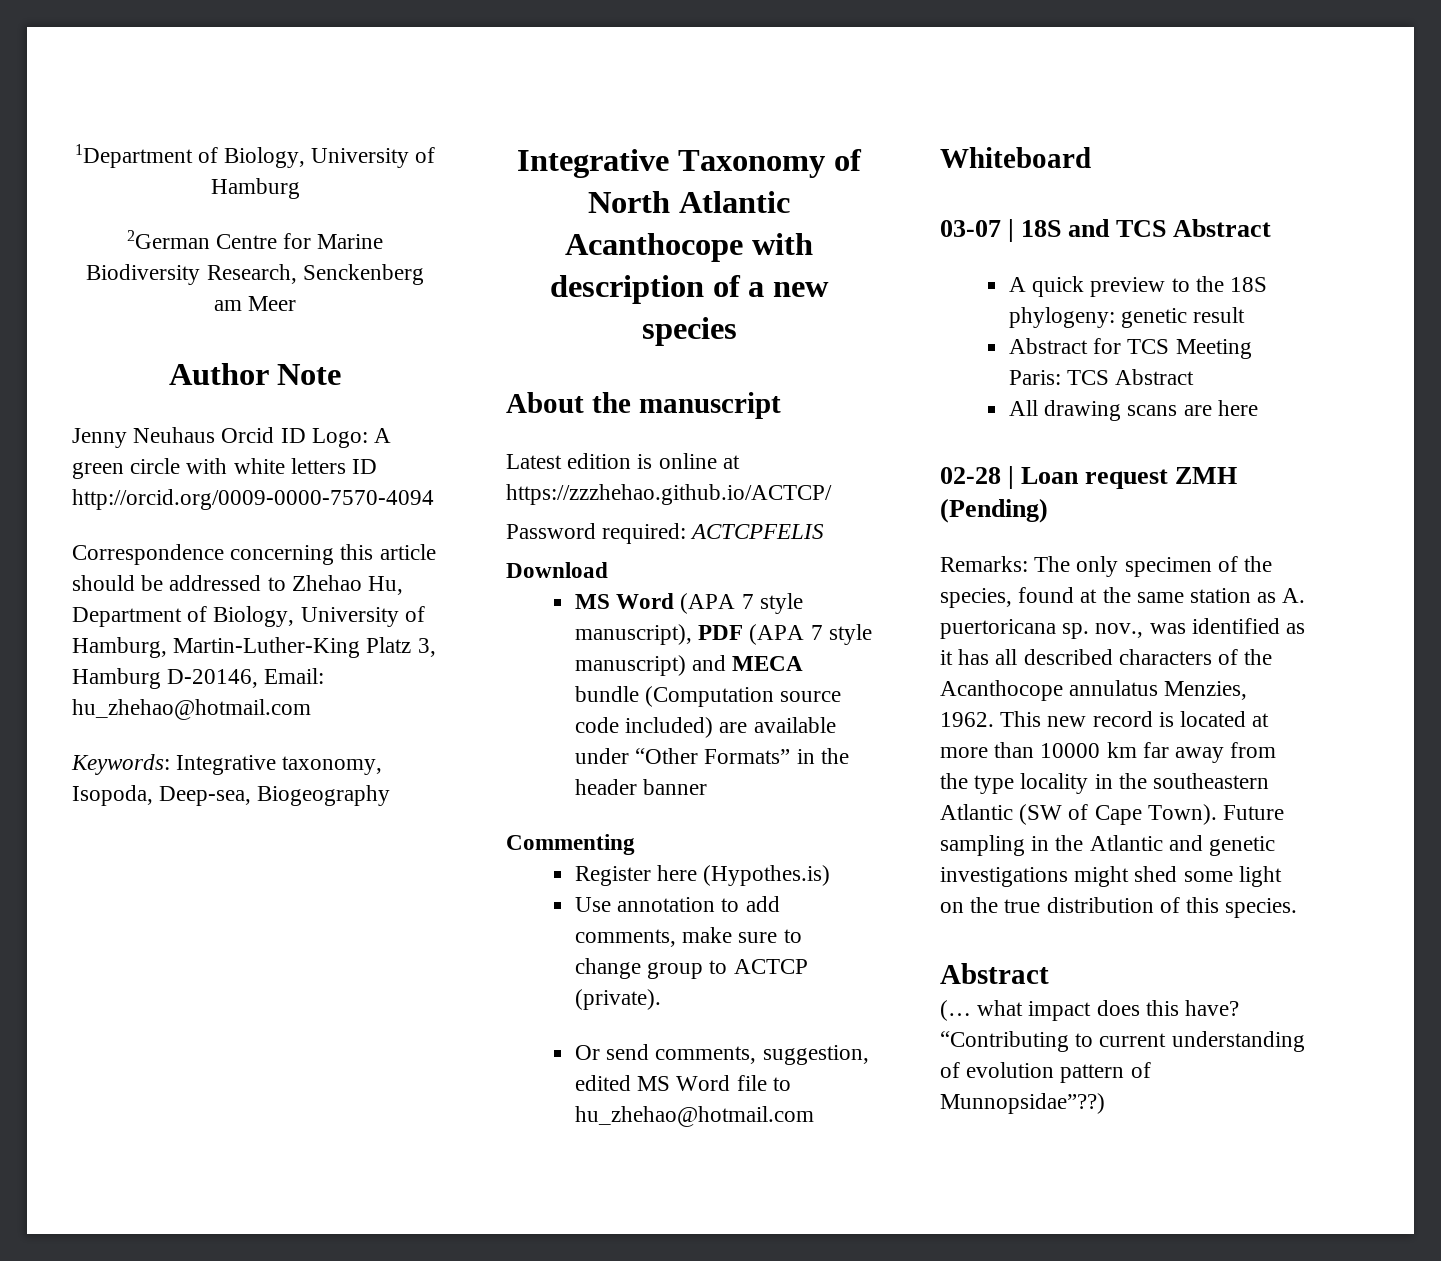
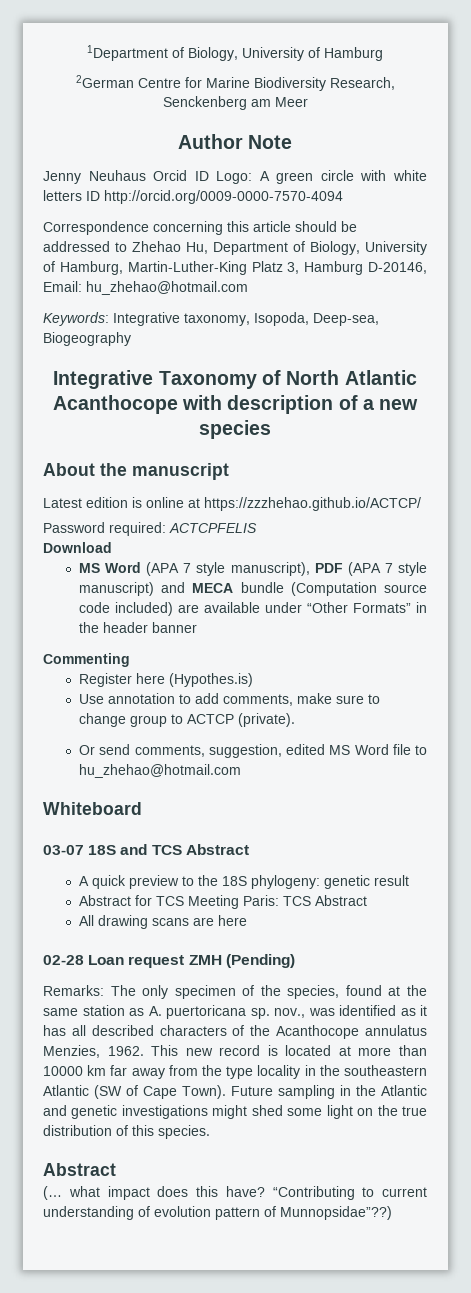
[1008,219,1015,242] | -> (84, 850) none
[1008,466,1015,489] | -> (84, 960) none

